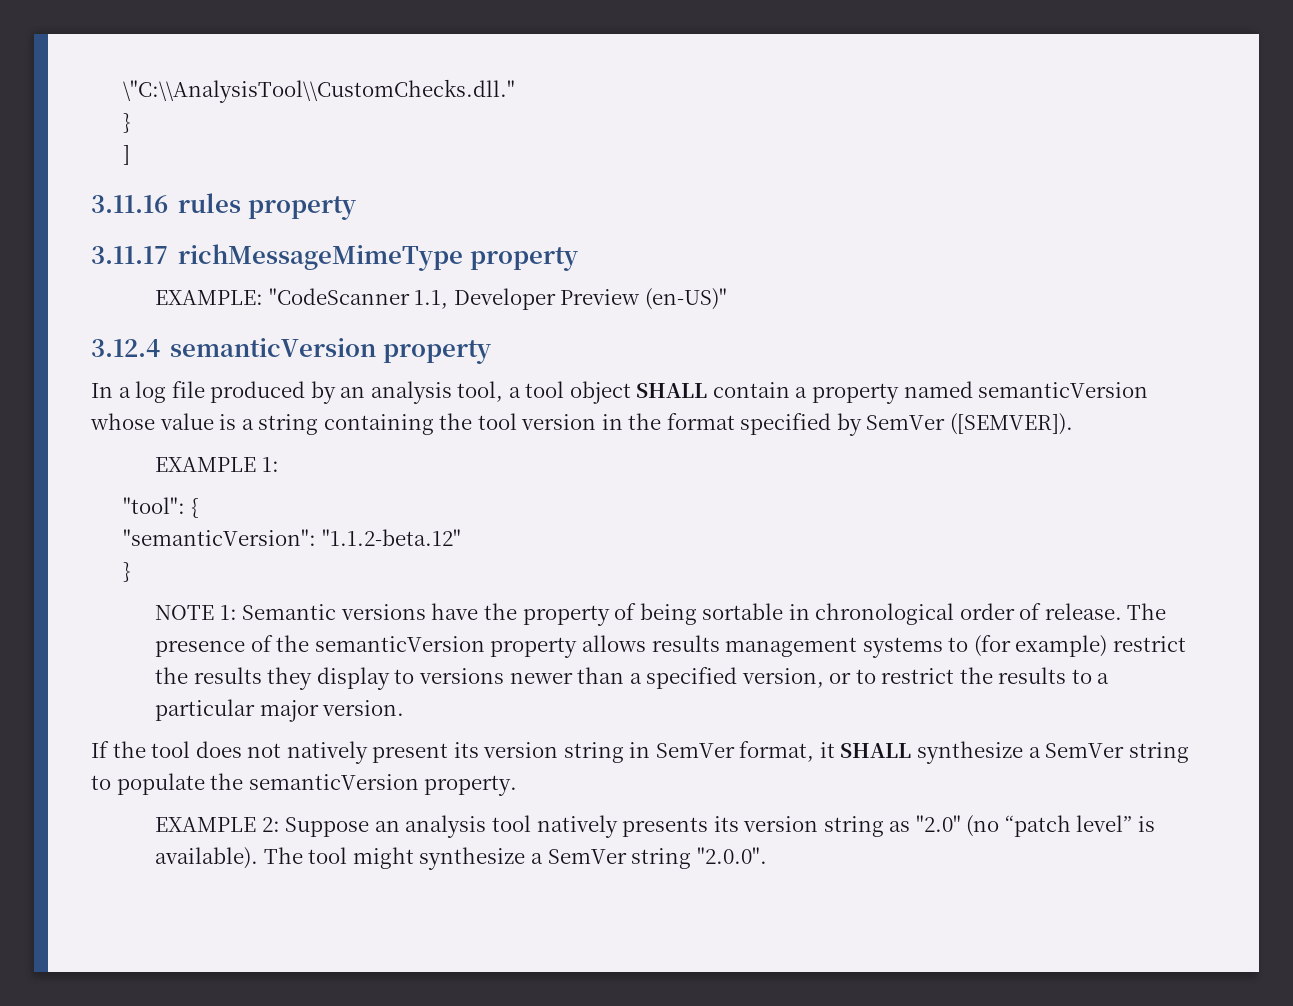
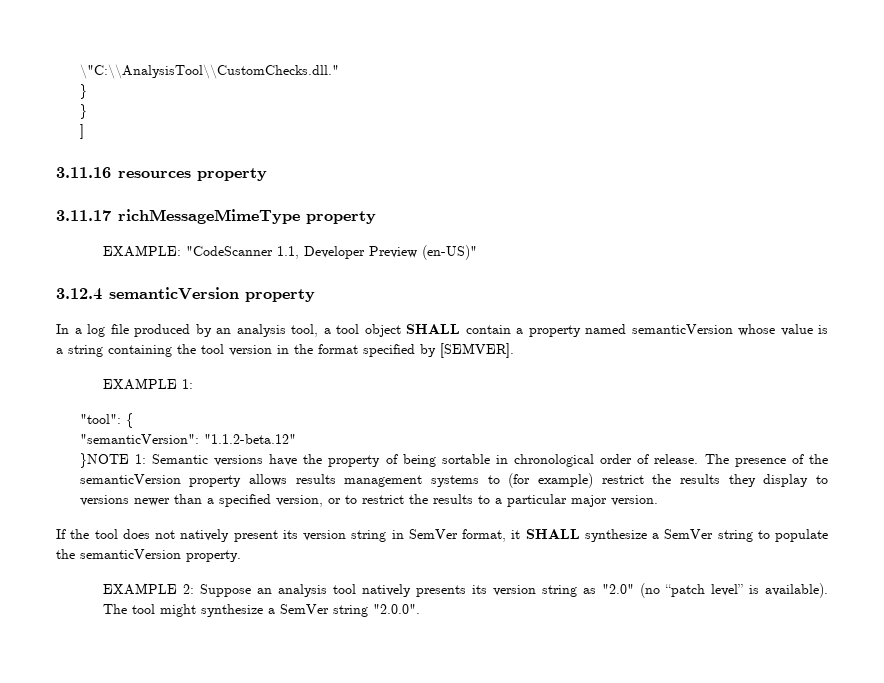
(132, 123) none -> [79,104,87,119] // }
[178,193,242,213] rules -> [118,171,191,178] resources
[866,413,1074,435] SemVer ([SEMVER]). -> [440,343,514,358] [SEMVER].
[123,562,132,582] [155,605,215,620] } // NOTE -> [79,453,129,468] }NOTE

